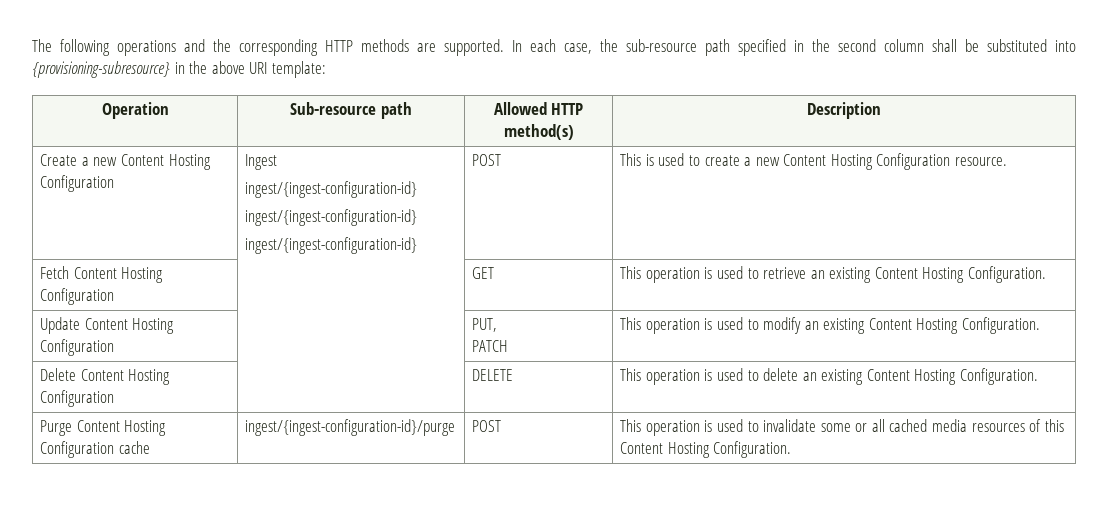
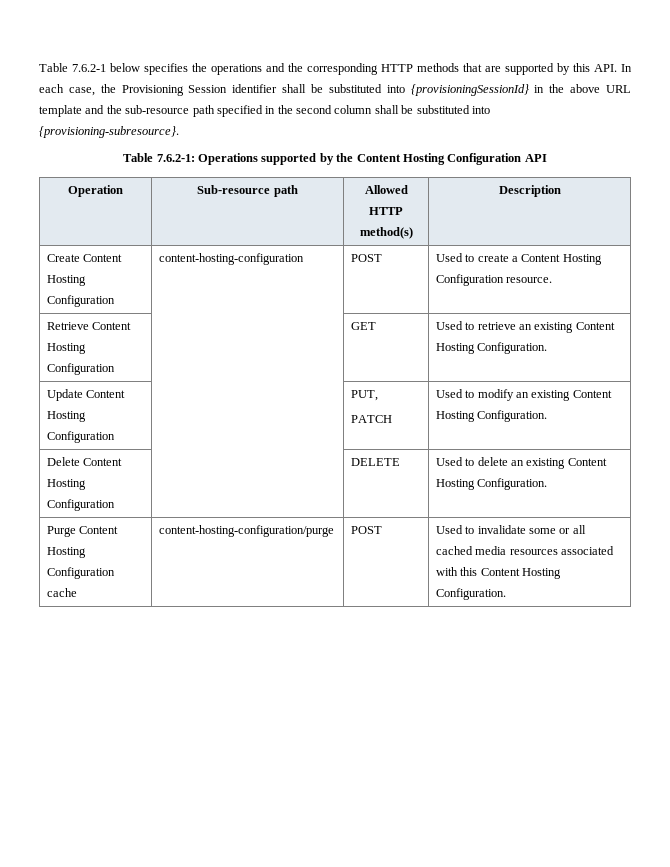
[32,39,110,56] The following -> [39,63,207,75] Table 7.6.2-1 below specifies the
[417,39,592,56] are supported. In each case, -> [463,63,632,75] [39,84,631,96] [39,105,105,117] that are supported by this API. In each case, the Provisioning Session identifier shall be substituted into {provisioningSessionId} in the above URL template and
[32,61,326,78] {provisioning-subresource} in the above URI template: -> [39,126,179,138] [123,153,547,165] {provisioning-subresource}. // Table 7.6.2-1: Operations supported by the Content Hosting Configuration API
[81,154,211,170] [40,175,115,192] [245,154,278,170] [245,181,418,198] [245,209,418,226] [245,237,418,254] [472,154,502,166] [620,153,685,166] a new Content Hosting Configuration | Ingest // ingest/{ingest-configuration-id} // ingest/{ingest-configuration-id} // ingest/{ingest-configuration-id} | POST | This is used -> [83,254,123,262] [46,275,86,286] [46,295,115,307] [158,253,304,265] [350,254,382,262] [435,253,463,262] Content Hosting Configuration | content-hosting-configuration | POST | Used
[755,157,780,166] new -> (518, 259) none
[40,266,70,279] Fetch -> [46,322,89,330] Retrieve
[620,266,743,283] This operation is used -> [435,321,463,330] Used
[620,317,743,334] This operation is used -> [435,389,463,398] Used
[620,368,743,385] This operation is used -> [435,457,463,466] Used
[245,419,456,436] [472,420,502,432] [620,419,743,436] ingest/{ingest-configuration-id}/purge | POST | This operation is used -> [158,525,334,537] [350,526,382,534] [435,525,463,534] content-hosting-configuration/purge | POST | Used
[1029,419,1042,432] of -> [560,546,614,555] [435,567,458,576] associated with

